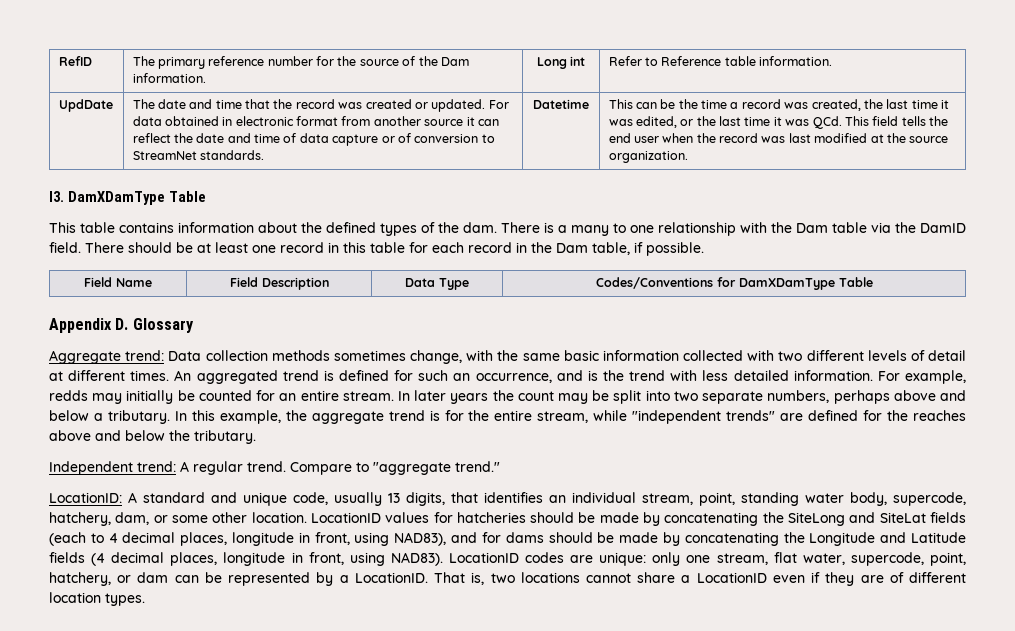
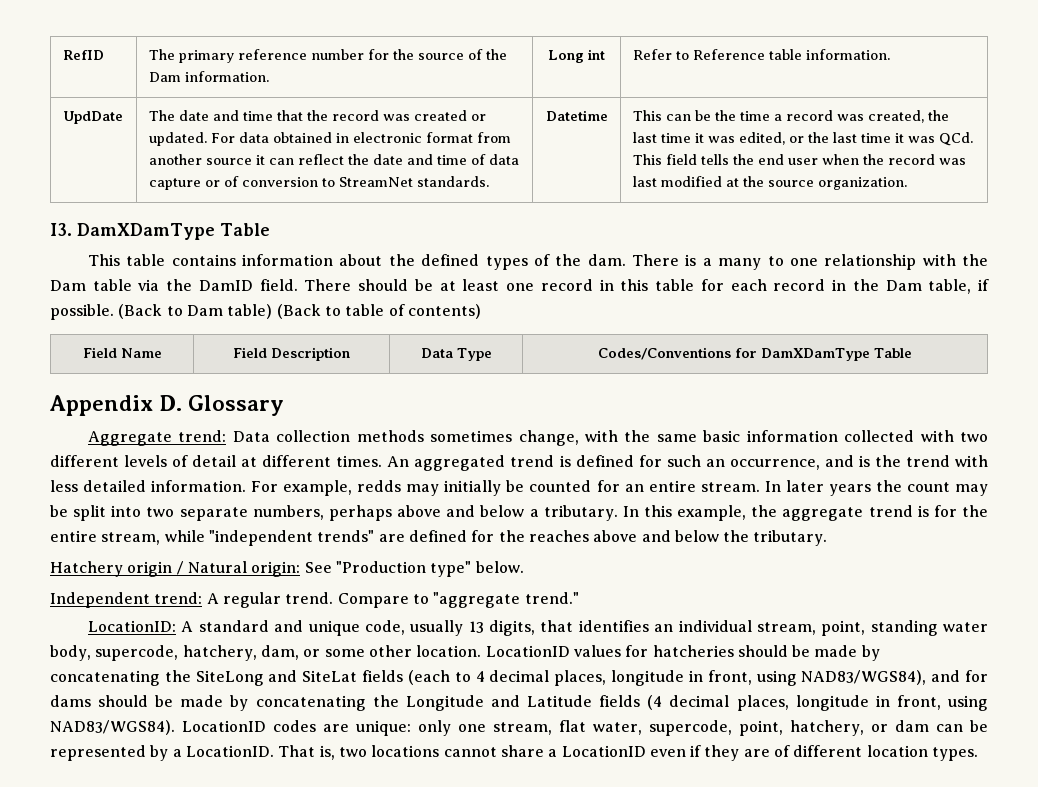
(704, 249) none -> [118,304,481,319] (Back to Dam table) (Back to table of contents)
(256, 437) none -> [50,561,524,577] // Hatchery origin / Natural origin: See "Production type" below.
[394,532,447,546] NAD83), -> [801,670,927,685] NAD83/WGS84),
[390,552,443,566] NAD83). -> [50,720,175,735] NAD83/WGS84).

